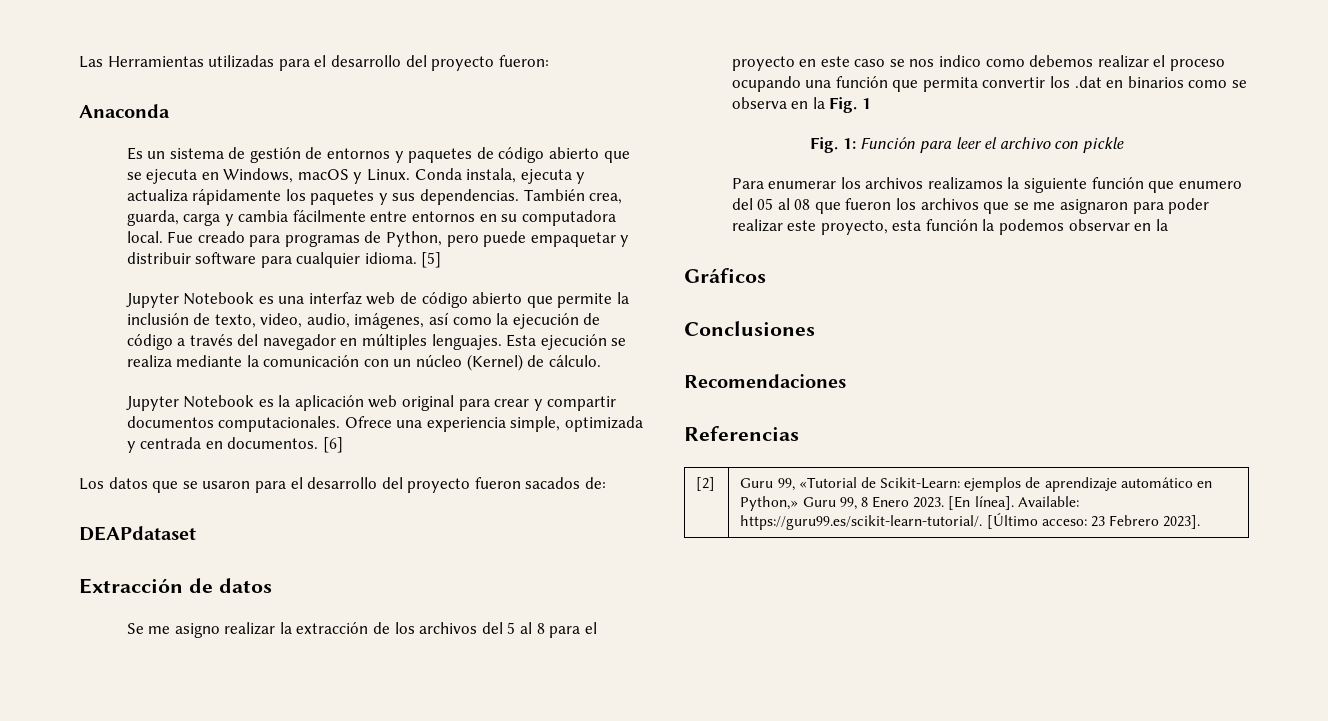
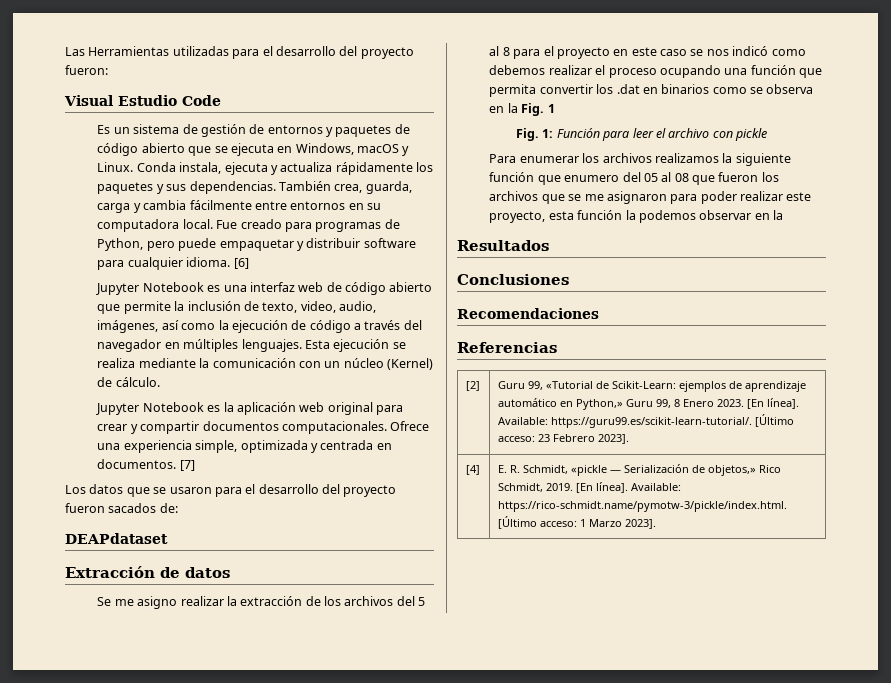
[79,104,170,118] Anaconda -> [64,95,221,106] Visual Estudio Code
[421,252,442,268] [5] -> [233,258,249,269] [6]
[322,437,343,453] [6] -> [179,460,195,471] [7]
[939,55,982,67] indico -> [732,46,769,56] indicó
[684,268,766,283] Gráficos -> [457,240,549,251] Resultados
(1201, 522) none -> [465,465,480,475] [497,464,781,476] [497,482,681,493] [497,501,787,512] [497,516,656,529] // [4] | E. R. Schmidt, «pickle — Serialización de objetos,» Rico Schmidt, 2019. [En línea]. Available: https://rico-schmidt.name/pymotw-3/pickle/index.html. [Último acceso: 1 Marzo 2023].

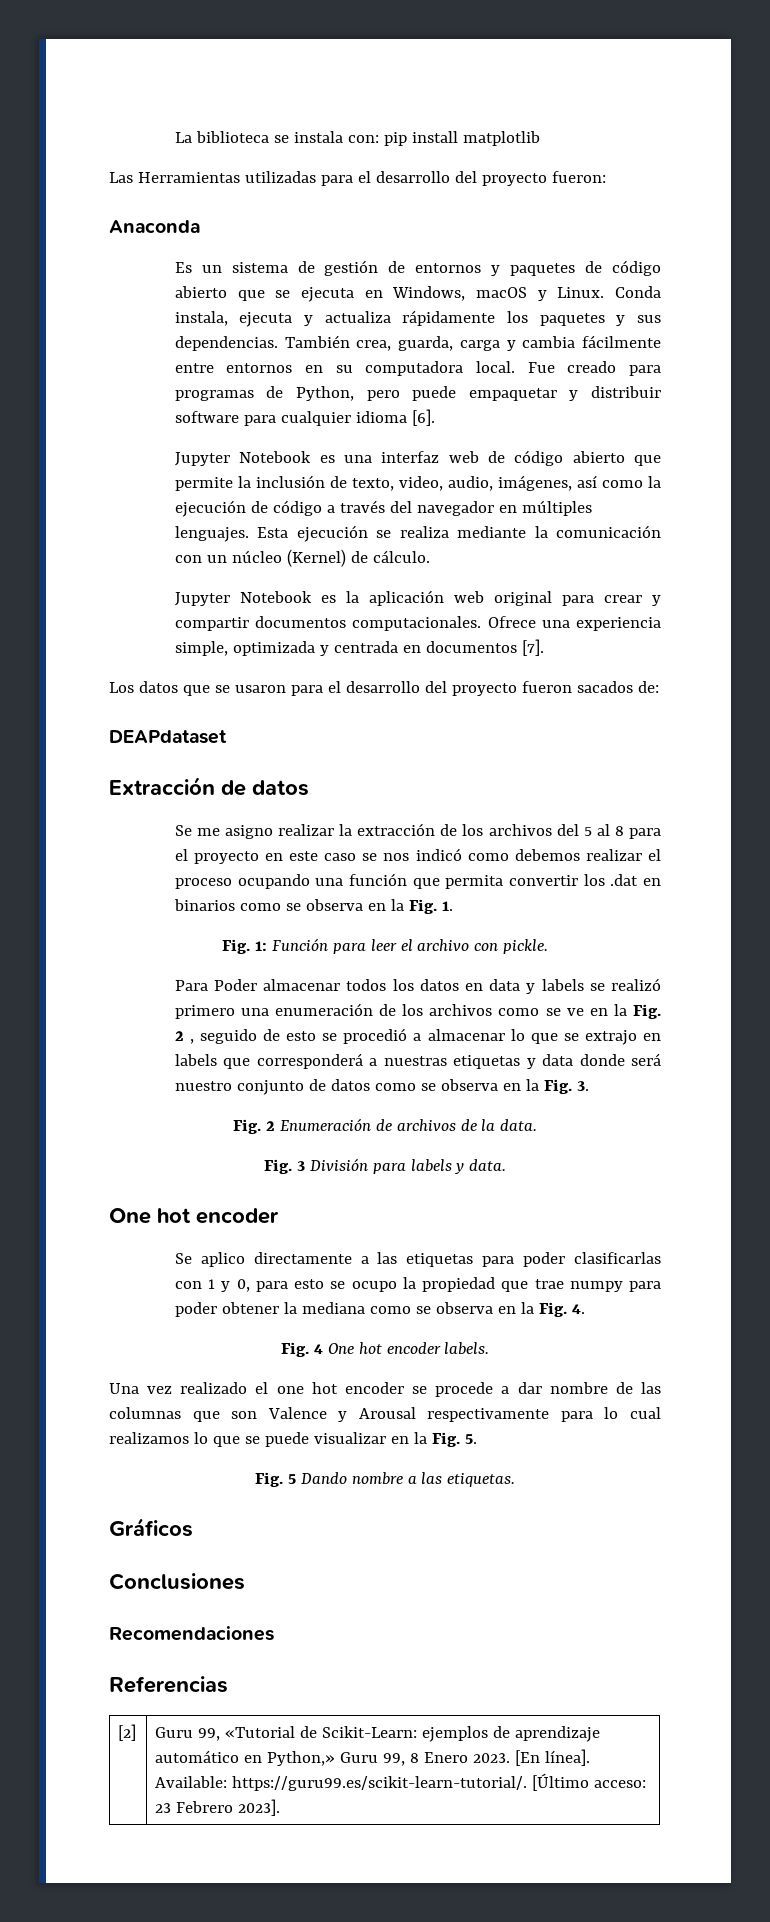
(65, 51) none -> [174,131,540,146] La biblioteca se instala con: pip install matplotlib //
[64,95,221,106] Visual Estudio Code -> [109,220,200,233] Anaconda
[186,257,249,269] idioma. [6] -> [355,409,435,426] idioma [6].
[97,459,195,471] documentos. [7] -> [425,639,544,656] documentos [7].
[547,104,555,113] 1 -> [441,901,453,911] 1.
[735,128,767,141] pickle -> [503,939,549,954] pickle.
[519,153,791,166] [489,172,779,185] [489,191,812,204] [489,210,784,223] [457,240,549,251] enumerar los archivos realizamos la siguiente función que enumero del 05 al 08 que fueron los archivos que se me asignaron para poder realizar este proyecto, esta función la podemos observar en la // Resultados -> [214,978,662,994] [174,1003,661,1019] [174,1028,662,1045] [174,1053,661,1069] [174,1079,589,1095] [232,1118,538,1134] [263,1158,507,1174] [109,1208,279,1224] [174,1252,661,1267] [174,1277,662,1292] [174,1302,585,1317] [280,1342,490,1357] [109,1382,661,1397] [109,1407,661,1422] [109,1432,477,1447] [254,1472,516,1487] [109,1518,193,1537] Poder almacenar todos los datos en data y labels se realizó primero una enumeración de los archivos como se ve en la Fig. 2 , seguido de esto se procedió a almacenar lo que se extrajo en labels que corresponderá a nuestras etiquetas y data donde será nuestro conjunto de datos como se observa en la Fig. 3. // Fig. 2 Enumeración de archivos de la data. // Fig. 3 División para labels y data. // One hot encoder // Se aplico directamente a las etiquetas para poder clasificarlas con 1 y 0, para esto se ocupo la propiedad que trae numpy para poder obtener la mediana como se observa en la Fig. 4. // Fig. 4 One hot encoder labels. // Una vez realizado el one hot encoder se procede a dar nombre de las columnas que son Valence y Arousal respectivamente para lo cual realizamos lo que se puede visualizar en la Fig. 5. // Fig. 5 Dando nombre a las etiquetas. // Gráficos
[465,465,480,475] [497,464,781,476] [497,482,681,493] [497,501,787,512] [497,516,656,529] // [4] | E. R. Schmidt, «pickle — Serialización de objetos,» Rico Schmidt, 2019. [En línea]. Available: https://rico-schmidt.name/pymotw-3/pickle/index.html. [Último acceso: 1 Marzo 2023]. -> (281, 1807) none

